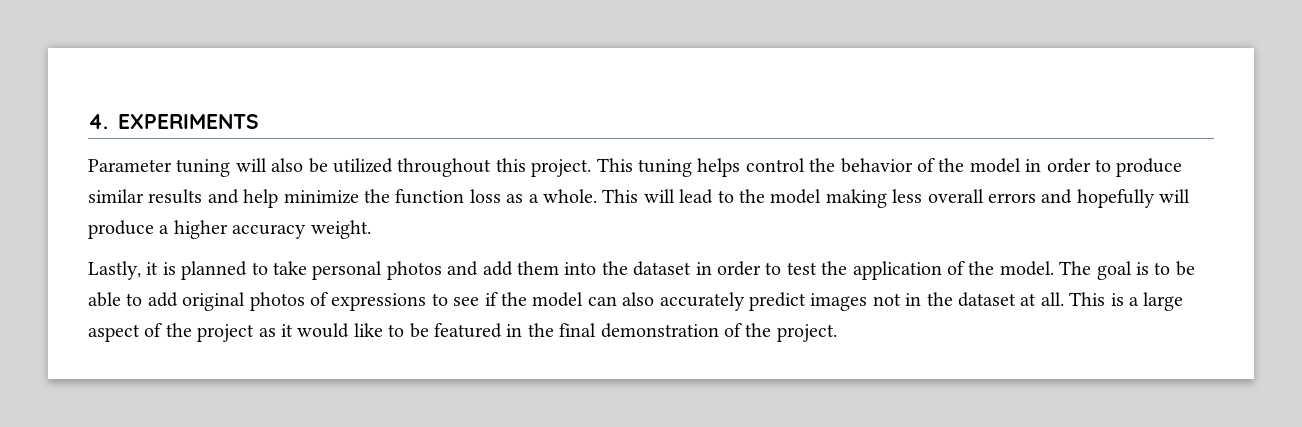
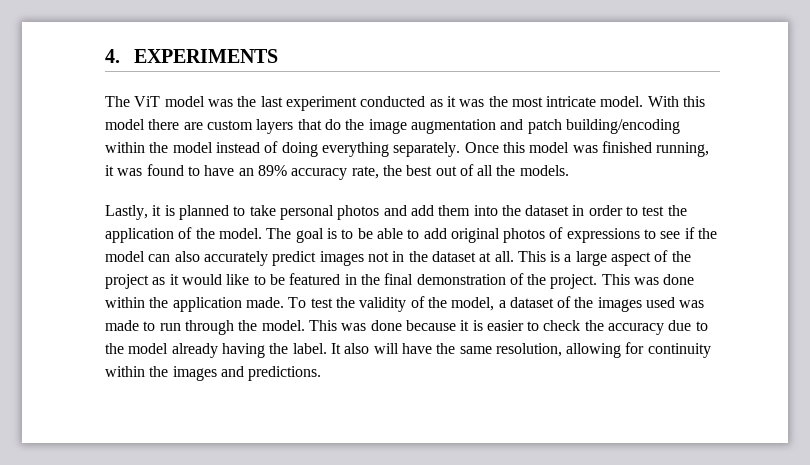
[88,158,1183,177] [88,189,1191,208] [88,220,371,239] Parameter tuning will also be utilized throughout this project. This tuning helps control the behavior of the model in order to produce similar results and help minimize the function loss as a whole. This will lead to the model making less overall errors and hopefully will produce a higher accuracy weight. -> [105,96,706,111] [105,119,680,134] [105,141,710,157] [105,164,569,180] The ViT model was the last experiment conducted as it was the most intricate model. With this model there are custom layers that do the image augmentation and patch building/encoding within the model instead of doing everything separately. Once this model was finished running, it was found to have an 89% accuracy rate, the best out of all the models.
(837, 333) none -> [601,274,695,285] [105,296,705,312] [105,320,708,335] [105,342,711,358] [105,366,322,381] This was done within the application made. To test the validity of the model, a dataset of the images used was made to run through the model. This was done because it is easier to check the accuracy due to the model already having the label. It also will have the same resolution, allowing for continuity within the images and predictions.

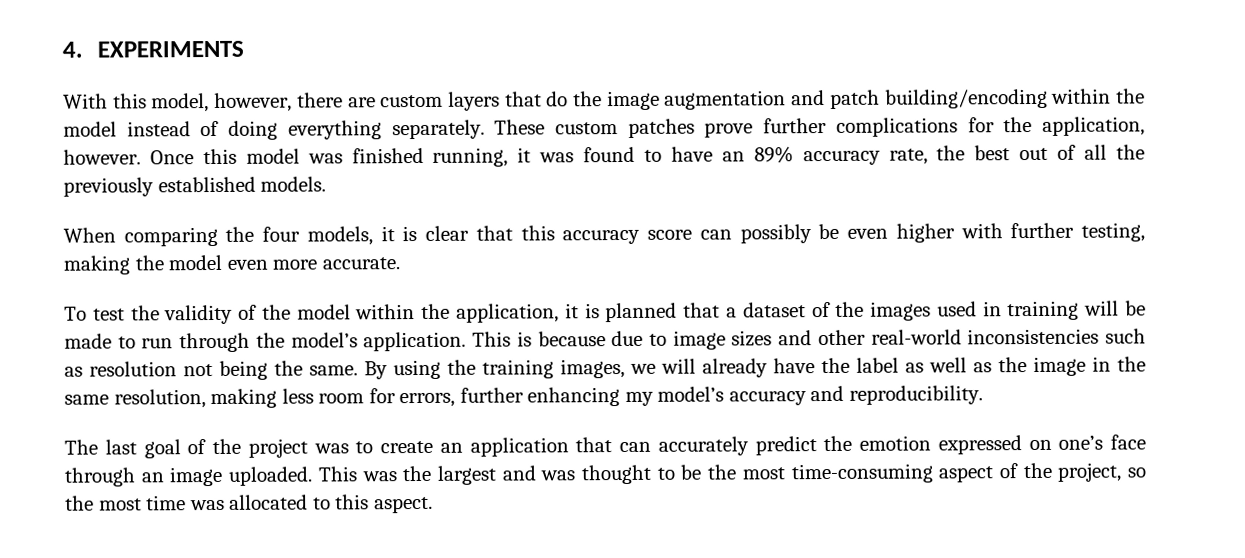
[105,96,706,111] [105,119,145,130] The ViT model was the last experiment conducted as it was the most intricate model. With this model -> [63,92,293,113] With this model, however,
(461, 149) none -> [494,116,1145,138] [63,149,141,165] These custom patches prove further complications for the application, however.
(516, 170) none -> [63,176,256,197] previously established
[105,205,687,220] [105,227,718,243] [105,250,691,266] [105,273,695,289] [105,297,284,312] Lastly, it is planned to take personal photos and add them into the dataset in order to test the application of the model. The goal is to be able to add original photos of expressions to see if the model can also accurately predict images not in the dataset at all. This is a large aspect of the project as it would like to be featured in the final demonstration of the project. This was done within the application made. -> [63,222,1145,247] [63,254,400,275] When comparing the four models, it is clear that this accuracy score can possibly be even higher with further testing, making the model even more accurate. //
[451,297,495,311] model, -> [296,302,721,323] model within the application, it is planned that
[679,300,705,308] was -> [982,300,1146,321] in training will be
[261,320,708,335] [105,342,711,358] [105,366,322,381] model. This was done because it is easier to check the accuracy due to the model already having the label. It also will have the same resolution, allowing for continuity within the images and predictions. -> [290,328,1146,352] [64,356,1146,380] [64,385,983,409] [64,434,1146,459] [64,462,1147,487] [65,494,433,514] model’s application. This is because due to image sizes and other real-world inconsistencies such as resolution not being the same. By using the training images, we will already have the label as well as the image in the same resolution, making less room for errors, further enhancing my model’s accuracy and reproducibility. // The last goal of the project was to create an application that can accurately predict the emotion expressed on one’s face through an image uploaded. This was the largest and was thought to be the most time-consuming aspect of the project, so the most time was allocated to this aspect.

